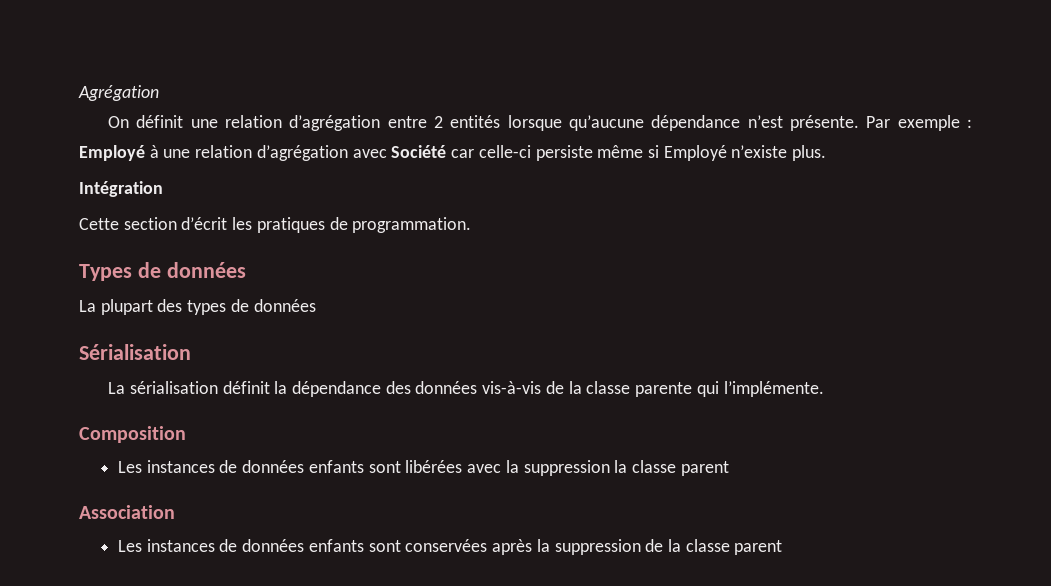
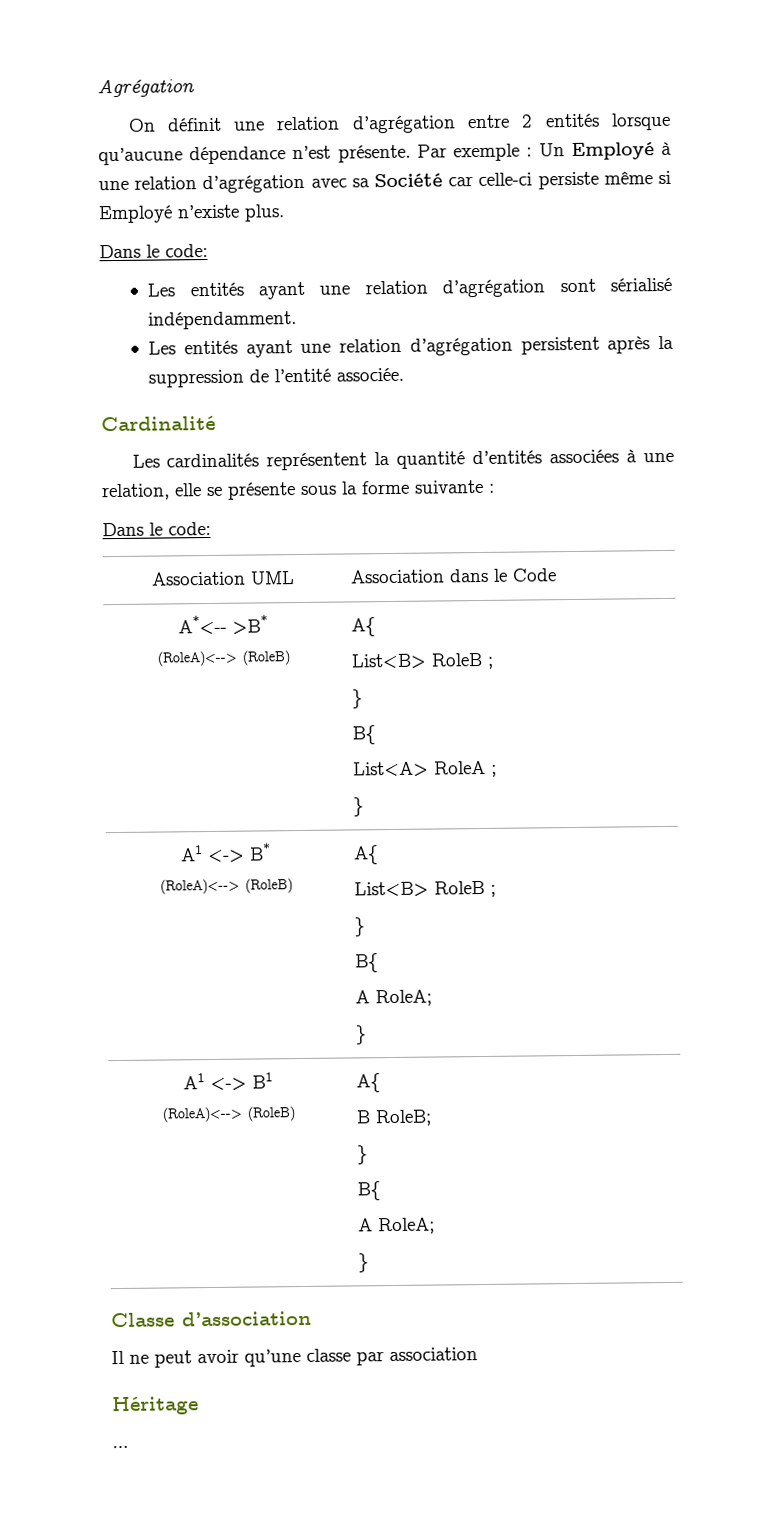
(973, 123) none -> [538,143,565,157] Un
(387, 153) none -> [351,178,370,188] sa
[79,181,163,197] [79,217,472,233] [79,262,246,281] [79,299,316,315] [79,344,191,360] [108,381,824,397] [79,426,186,443] [117,460,729,476] [79,505,175,519] [117,539,783,555] Intégration // Cette section d’écrit les pratiques de programmation. // Types de données // La plupart des types de données // Sérialisation // La sérialisation définit la dépendance des données vis-à-vis de la classe parente qui l’implémente. // Composition // Les instances de données enfants sont libérées avec la suppression la classe parent // Association // Les instances de données enfants sont conservées après la suppression de la classe parent -> [99,243,208,259] [147,277,672,300] [148,311,298,330] [148,335,675,358] [148,367,405,388] [101,415,216,432] [131,449,674,471] [101,479,495,501] [102,521,211,537] [150,571,295,586] [349,568,557,584] [178,614,268,635] [156,650,290,667] [350,617,376,637] [350,652,494,670] [351,689,363,709] [351,725,376,745] [352,760,497,778] [352,797,364,817] [180,842,271,864] [159,878,293,895] [352,845,379,865] [353,880,496,898] [353,917,365,937] [354,953,379,973] [354,989,432,1007] [354,1025,367,1045] [183,1072,273,1092] [161,1106,295,1123] [355,1073,381,1093] [355,1109,432,1127] [356,1145,368,1165] [356,1181,381,1201] [357,1217,435,1235] [357,1253,369,1273] [111,1310,312,1328] [111,1347,478,1368] [112,1396,199,1416] [112,1445,129,1449] Dans le code: // Les entités ayant une relation d’agrégation sont sérialisé indépendamment. // Les entités ayant une relation d’agrégation persistent après la suppression de l’entité associée. // Cardinalité // Les cardinalités représentent la quantité d’entités associées à une relation, elle se présente sous la forme suivante : // Dans le code: // Association UML | Association dans le Code // A*<-- >B* // (RoleA)<--> (RoleB) | A{ // List<B> RoleB ; // } // B{ // List<A> RoleA ; // } // A1 <-> B* // (RoleA)<--> (RoleB) | A{ // List<B> RoleB ; // } // B{ // A RoleA; // } // A1 <-> B1 // (RoleA)<--> (RoleB) | A{ // B RoleB; // } // B{ // A RoleA; // } // Classe d’association // Il ne peut avoir qu’une classe par association // Héritage // …

